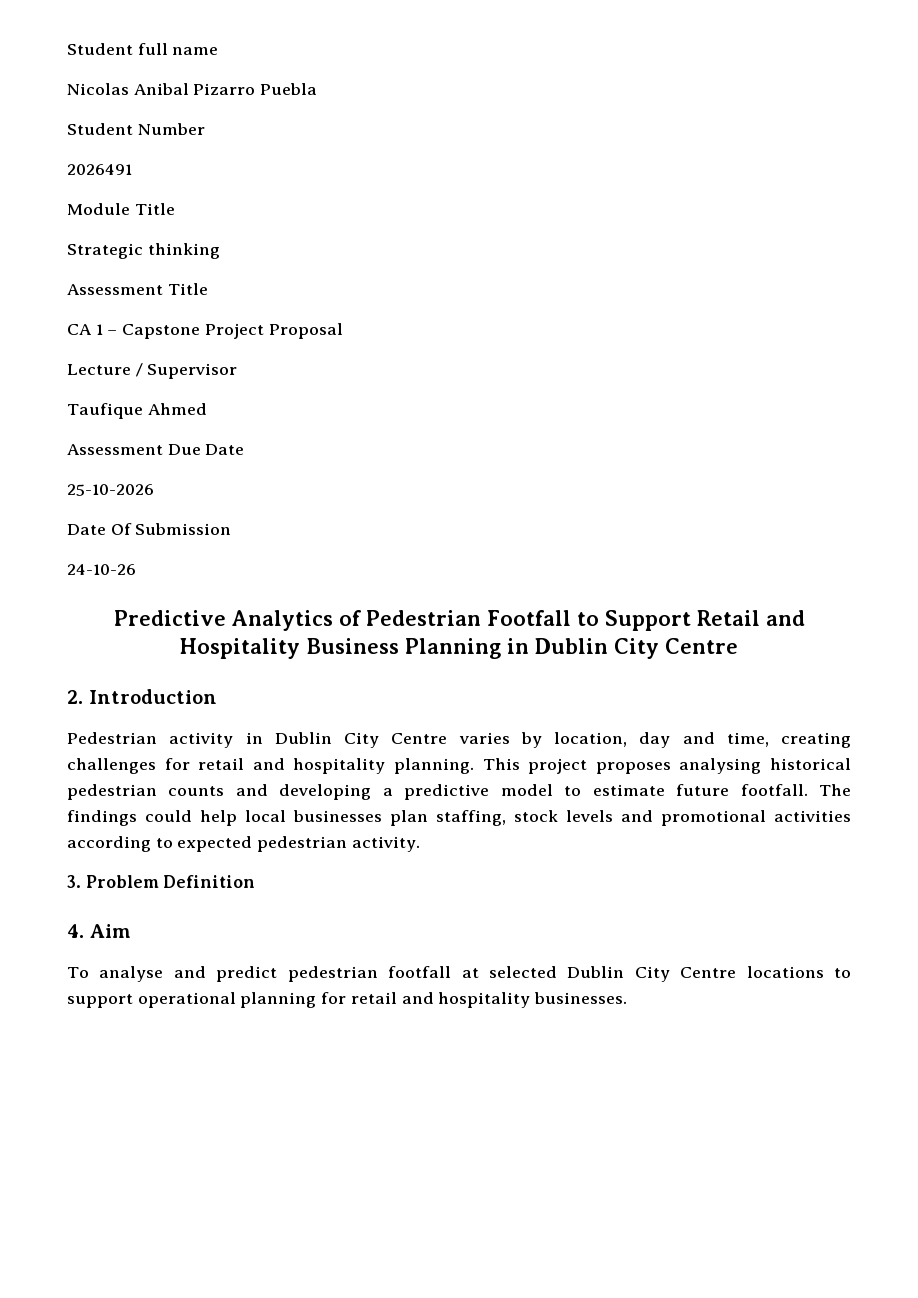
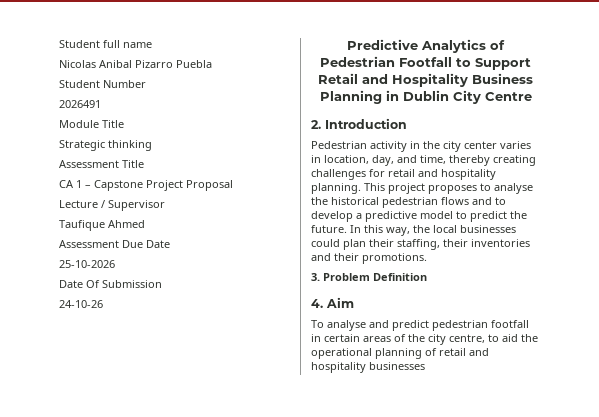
[274,732,671,748] Dublin City Centre varies by location, day -> [423,141,531,152] [311,155,394,166] the city center varies in location, day,
(769, 739) none -> [449,155,490,166] thereby
[679,758,852,774] [67,784,851,800] [67,810,851,826] [67,836,420,852] analysing historical pedestrian counts and developing a predictive model to estimate future footfall. The findings could help local businesses plan staffing, stock levels and promotional activities according to expected pedestrian activity. -> [480,183,533,194] [311,197,506,208] [311,211,527,222] [311,225,516,236] [311,239,530,250] [311,253,427,264] to analyse the historical pedestrian flows and to develop a predictive model to predict the future. In this way, the local businesses could plan their staffing, their inventories and their promotions.
[461,966,851,982] [67,994,133,1008] at selected Dublin City Centre locations to support -> [311,334,538,345] in certain areas of the city centre, to aid the
[321,992,628,1008] for retail and hospitality businesses. -> [425,348,489,356] [311,362,425,373] of retail and hospitality businesses

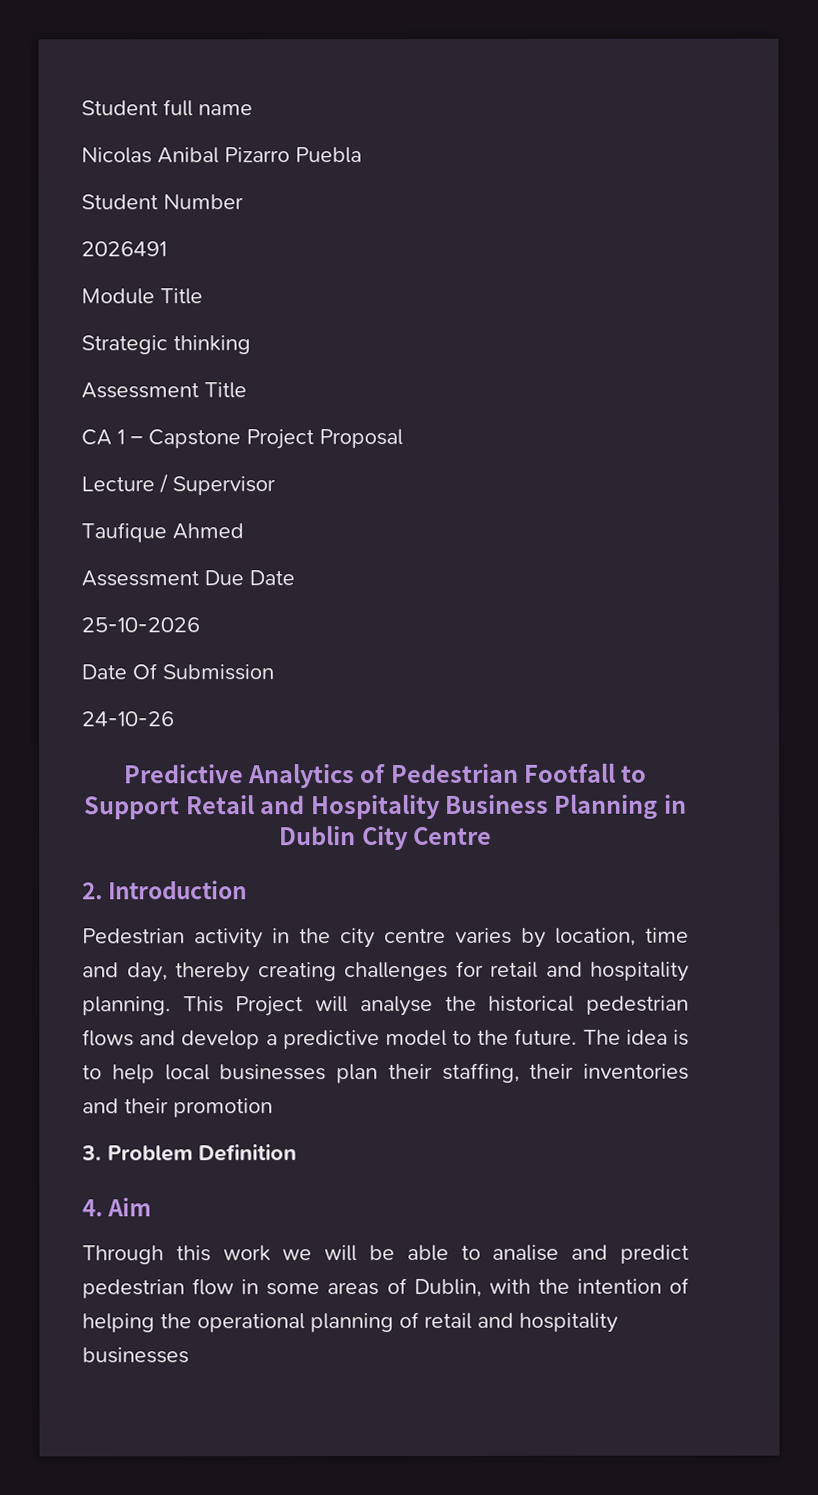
[464,141,531,149] [311,155,446,166] center varies in location, day, and time, -> [384,927,689,948] [82,962,168,983] centre varies by location, time and day,
[388,183,491,194] project proposes to -> [235,996,349,1017] Project will
[495,197,506,205] to -> (177, 1038) none
[470,211,507,222] predict -> (473, 1037) none
[350,225,430,236] In this way, the -> [582,1029,689,1046] [82,1064,155,1084] The idea is to help
[311,239,340,247] could -> (327, 1072) none
[362,253,427,264] promotions. -> [173,1098,273,1118] promotion
[311,320,529,331] [311,334,518,345] To analyse and predict pedestrian footfall in certain areas of the city centre, to aid -> [82,1244,689,1265] [82,1277,690,1299] [82,1313,155,1333] Through this work we will be able to analise and predict pedestrian flow in some areas of Dublin, with the intention of helping

